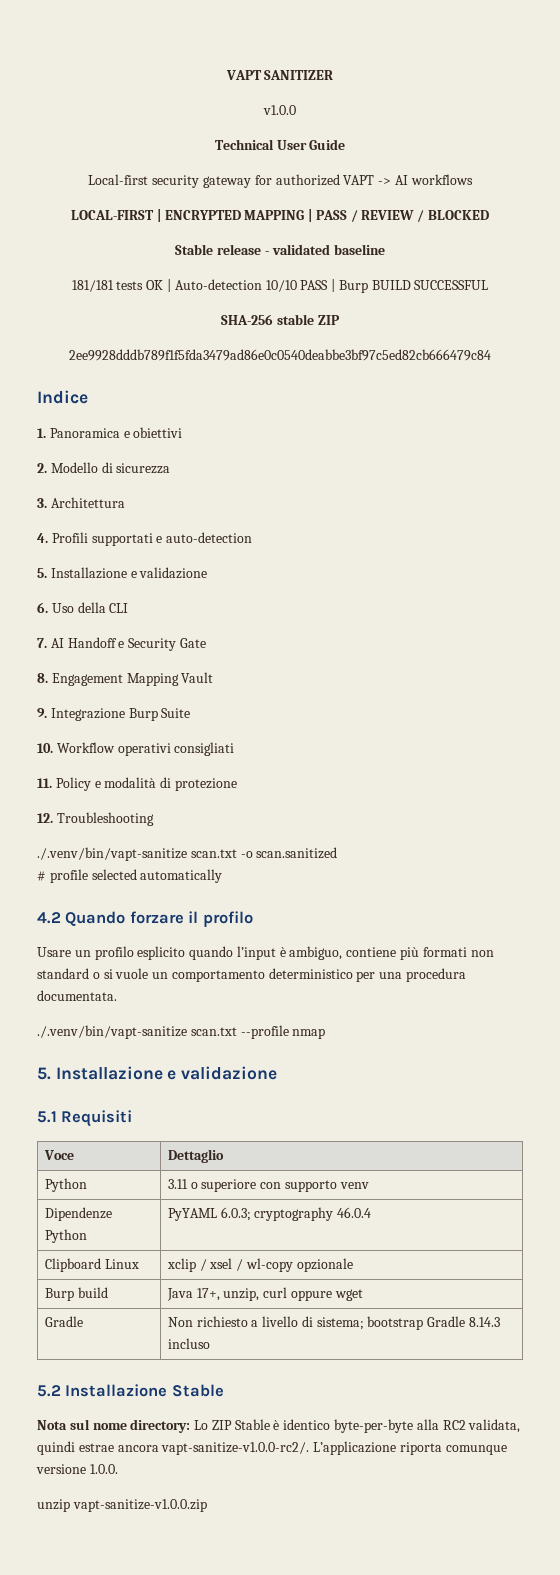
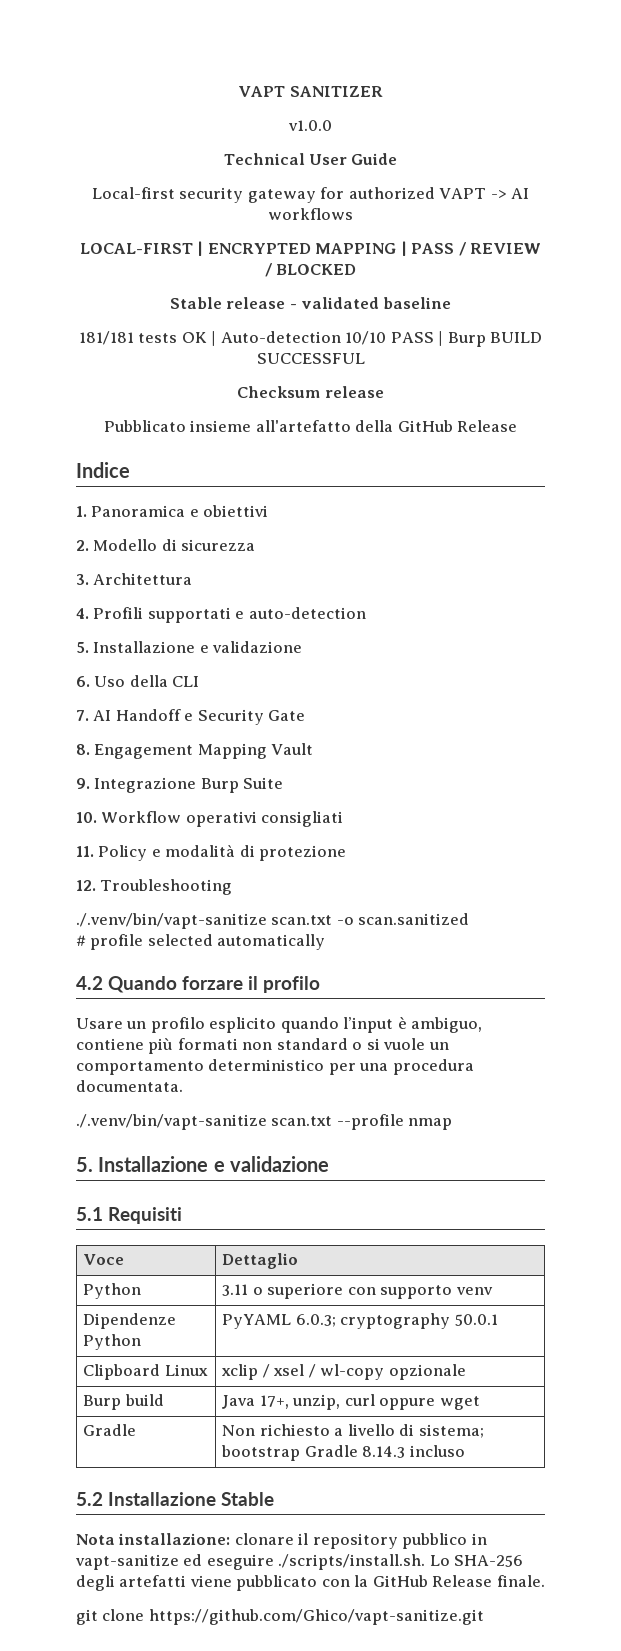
[221,314,340,325] [69,349,491,361] SHA-256 stable ZIP // 2ee9928dddb789f1f5fda3479ad86e0c0540deabbe3bf97c5ed82cb666479c84 -> [237,386,384,398] [103,420,518,432] Checksum release // Pubblicato insieme all'artefatto della GitHub Release
[337,1207,372,1218] 46.0.4 -> [454,1314,498,1326] 50.0.1
[69,1419,521,1433] [37,1441,507,1455] [36,1464,118,1474] [37,1499,207,1512] sul nome directory: Lo ZIP Stable è identico byte-per-byte alla RC2 validata, quindi estrae ancora vapt-sanitize-v1.0.0-rc2/. L’applicazione riporta comunque versione 1.0.0. // unzip vapt-sanitize-v1.0.0.zip -> [118,1533,487,1549] [75,1554,524,1570] [76,1575,545,1591] [76,1609,484,1625] installazione: clonare il repository pubblico in vapt-sanitize ed eseguire ./scripts/install.sh. Lo SHA-256 degli artefatti viene pubblicato con la GitHub Release finale. // git clone https://github.com/Ghico/vapt-sanitize.git

